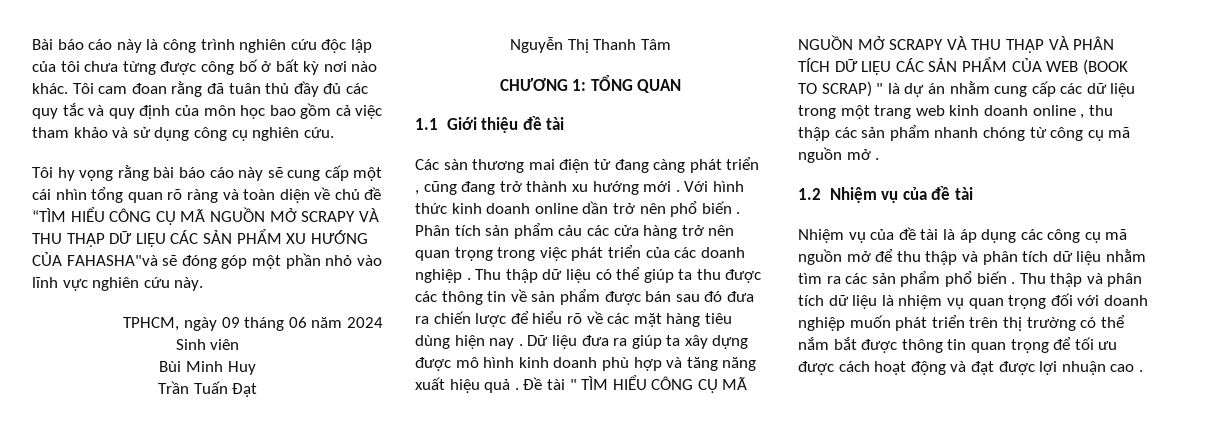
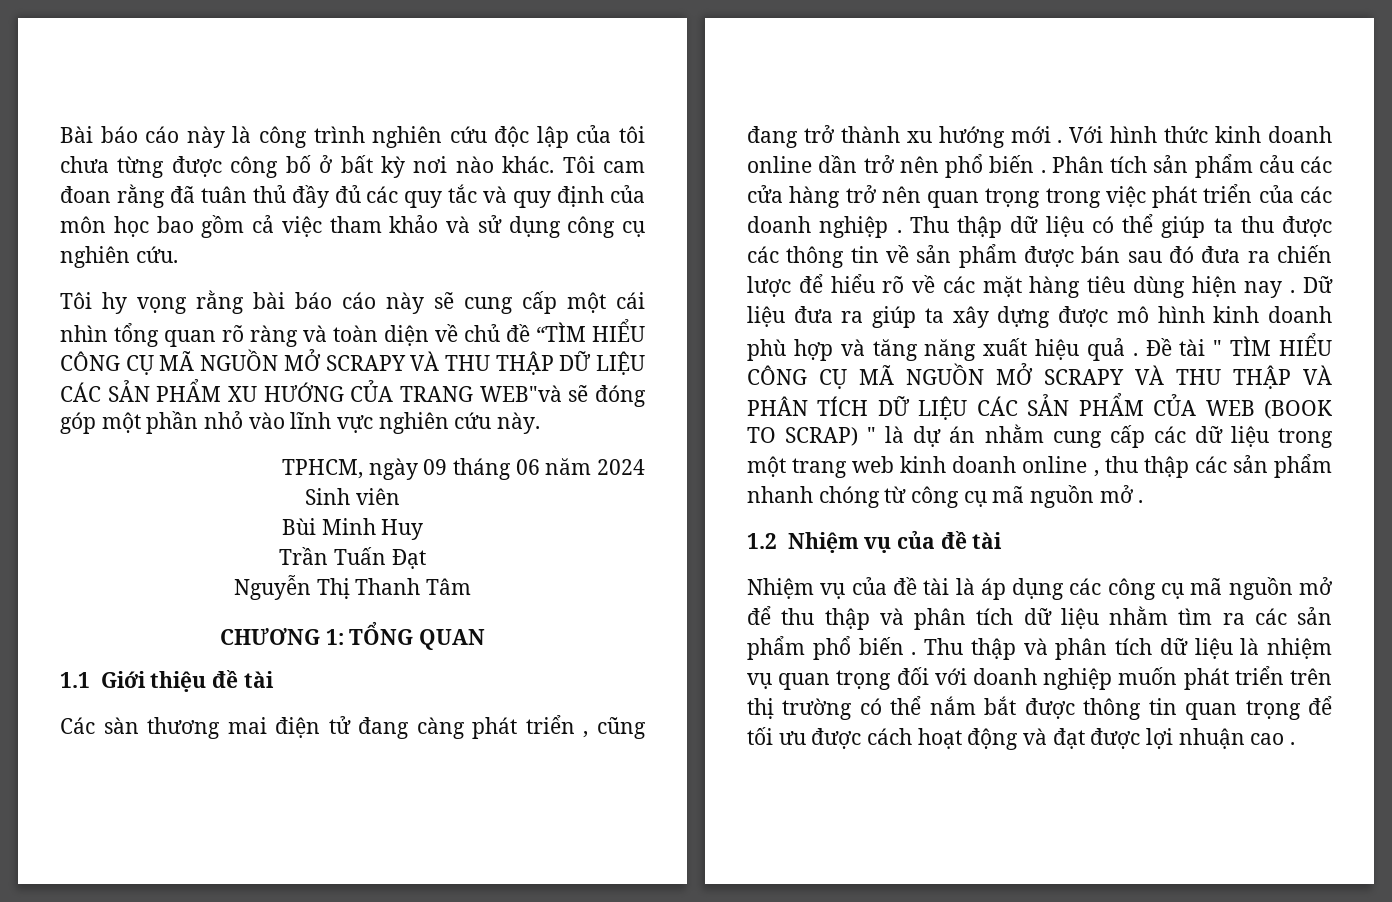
[66,255,158,266] FAHASHA"và -> [400,385,562,402] TRANG WEB"và

